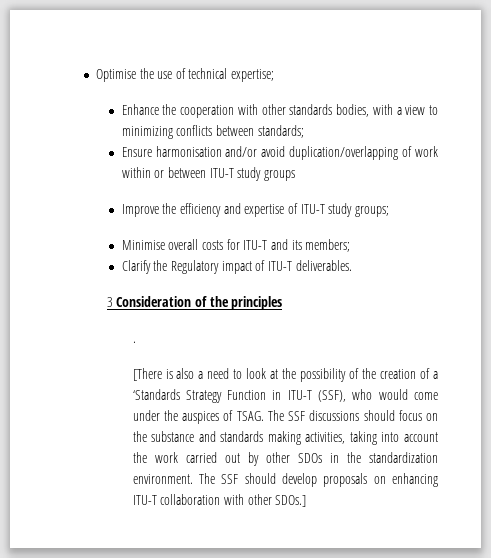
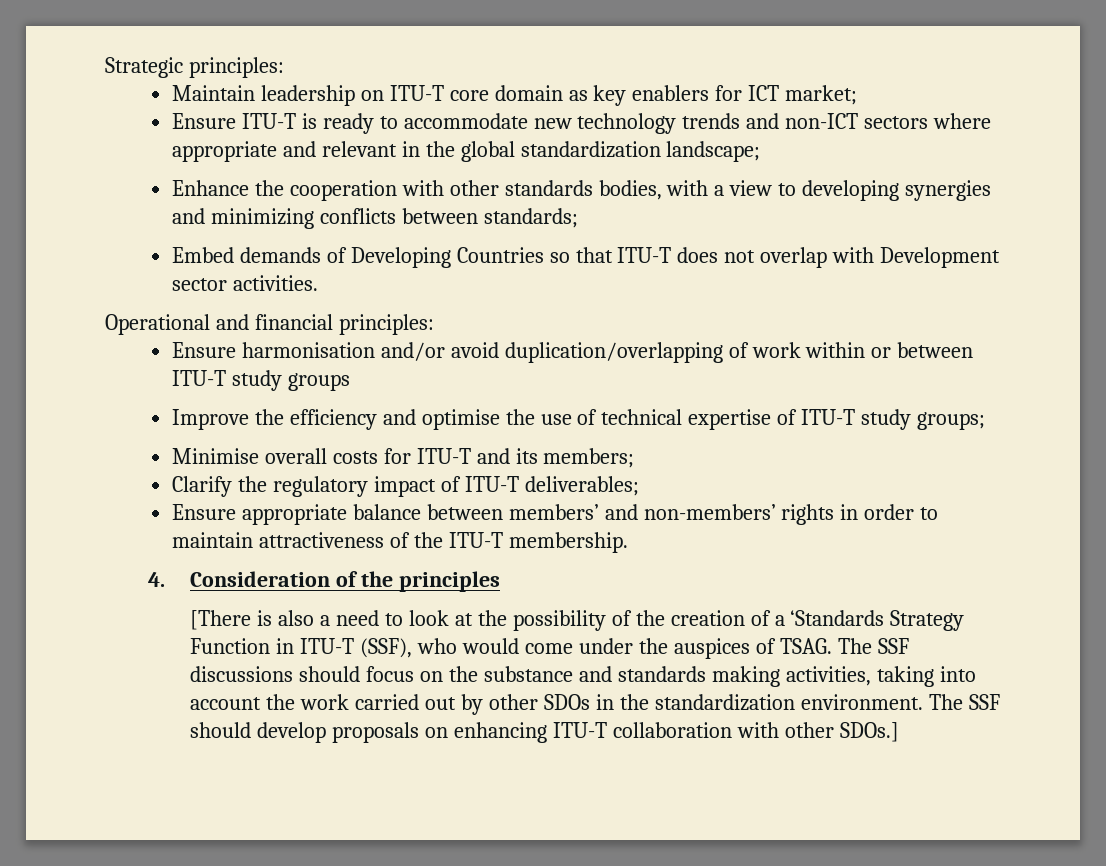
[95,68,275,82] Optimise the use of technical expertise; -> [105,57,284,78] [171,85,858,106] [171,113,992,134] [171,141,761,162] Strategic principles: // Maintain leadership on ITU-T core domain as key enablers for ICT market; // Ensure ITU-T is ready to accommodate new technology trends and non-ICT sectors where appropriate and relevant in the global standardization landscape;
(439, 110) none -> [802,180,992,201] [171,208,205,224] developing synergies and
(304, 131) none -> [171,247,1001,268] [171,275,318,291] [105,314,434,335] // Embed demands of Developing Countries so that ITU-T does not overlap with Development sector activities. // Operational and financial principles:
(241, 208) none -> [421,409,683,430] optimise the use of technical
[170,260,219,274] Regulatory -> [272,476,368,497] regulatory
[295,260,352,271] [106,297,113,307] deliverables. // 3 -> [524,476,639,496] [171,504,939,525] [171,532,628,553] [147,572,165,587] deliverables; // Ensure appropriate balance between members’ and non-members’ rights in order to maintain attractiveness of the ITU-T membership. // 4.
[132,341,136,343] // . -> (501, 581) none

